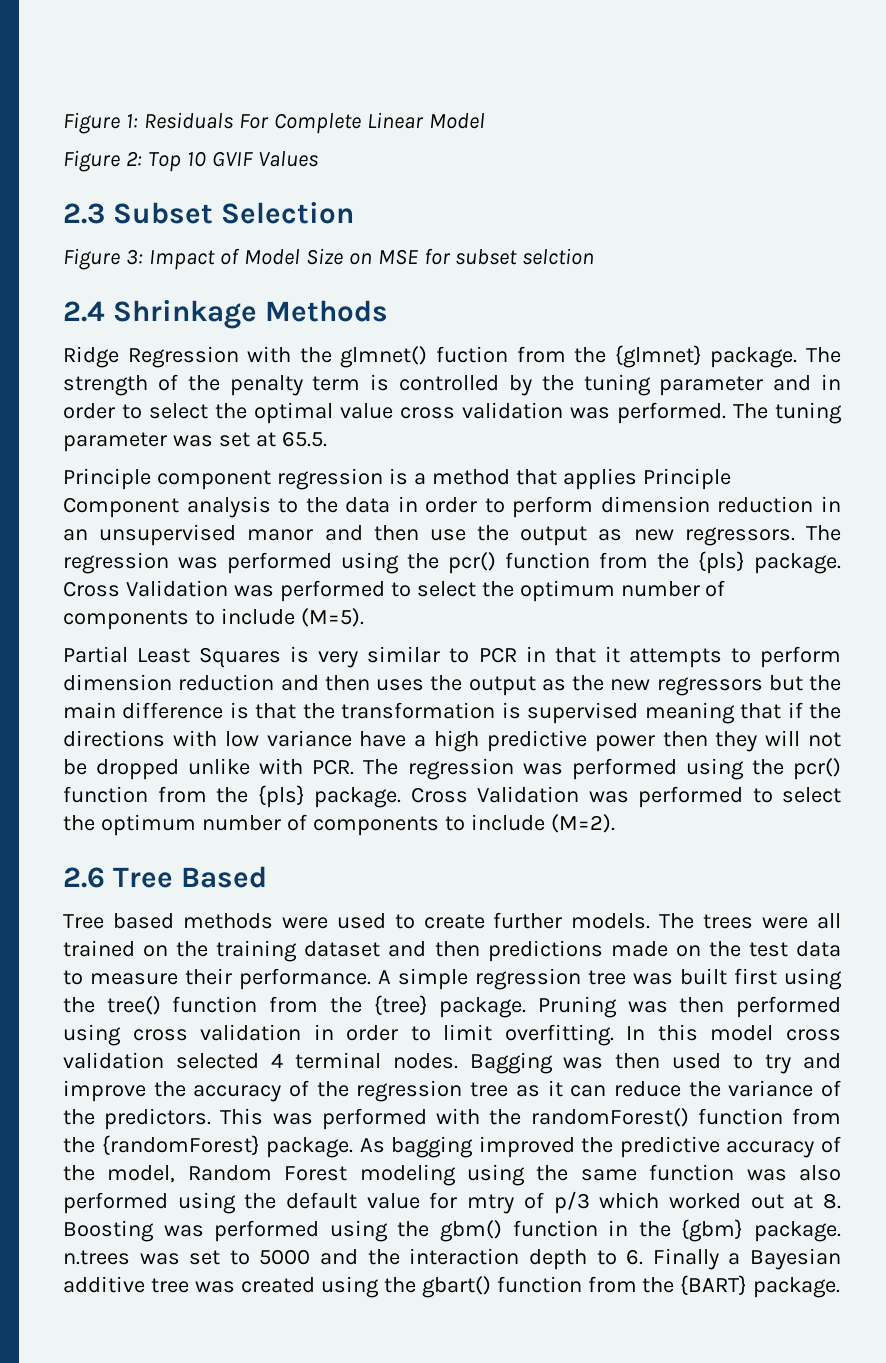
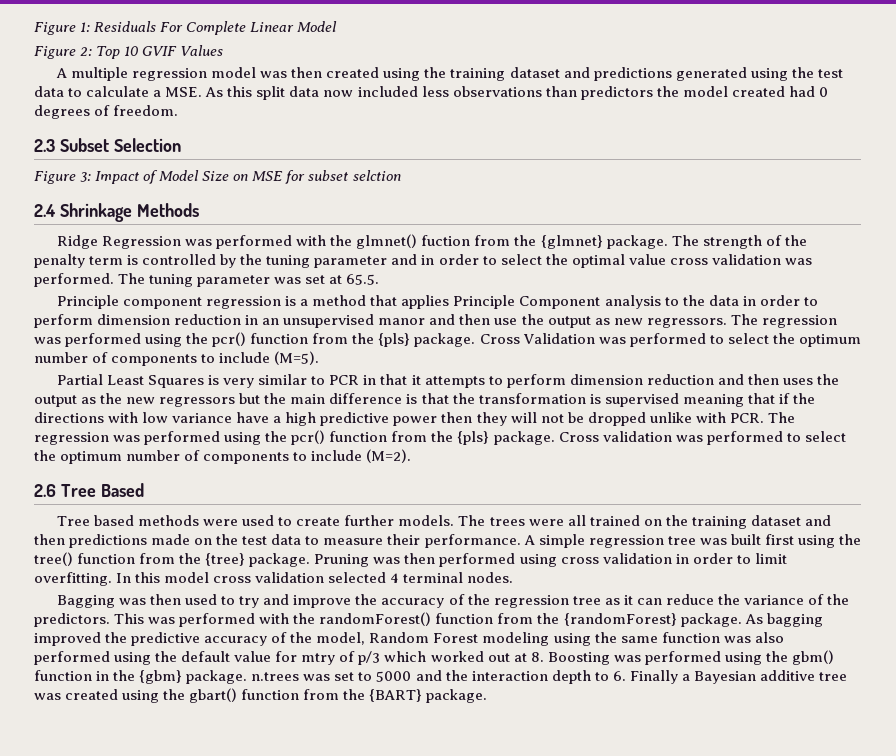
(318, 159) none -> [56,67,843,81] [34,86,828,100] [34,105,179,119] // A multiple regression model was then created using the training dataset and predictions generated using the test data to calculate a MSE. As this split data now included less observations than predictors the model created had 0 degrees of freedom.
(239, 357) none -> [185,235,293,249] was performed
[477,786,579,803] Validation -> [602,431,672,442] validation
(458, 1061) none -> (514, 577) //

